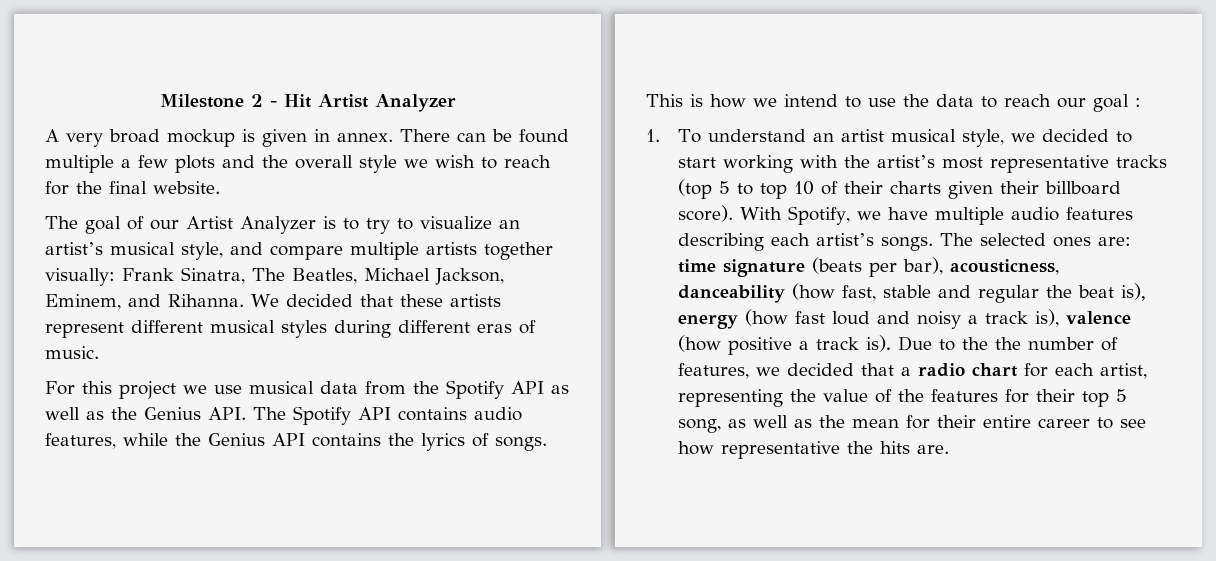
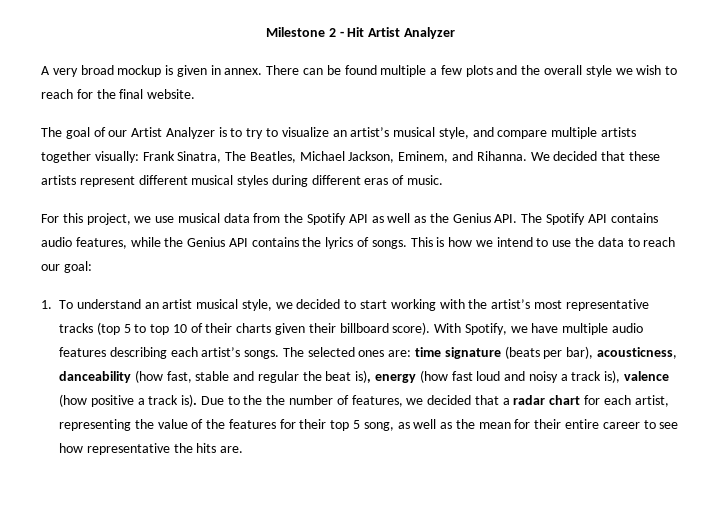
[119,381,176,399] project -> [86,213,131,225] project,
[1093,94,1141,112] goal : -> [63,261,92,273] goal:
[917,363,965,377] radio -> [513,395,546,405] radar

